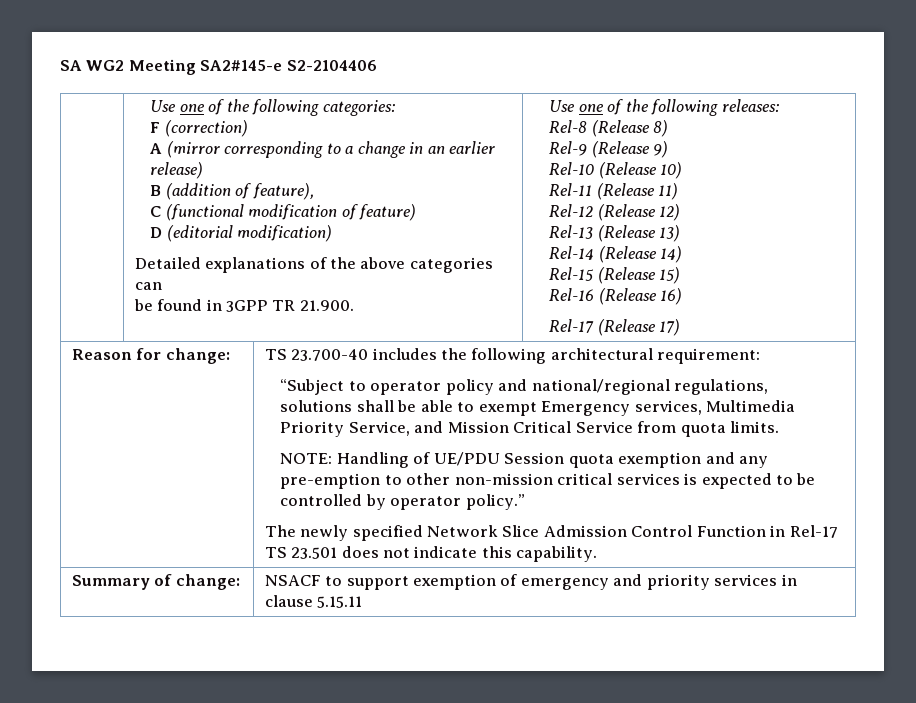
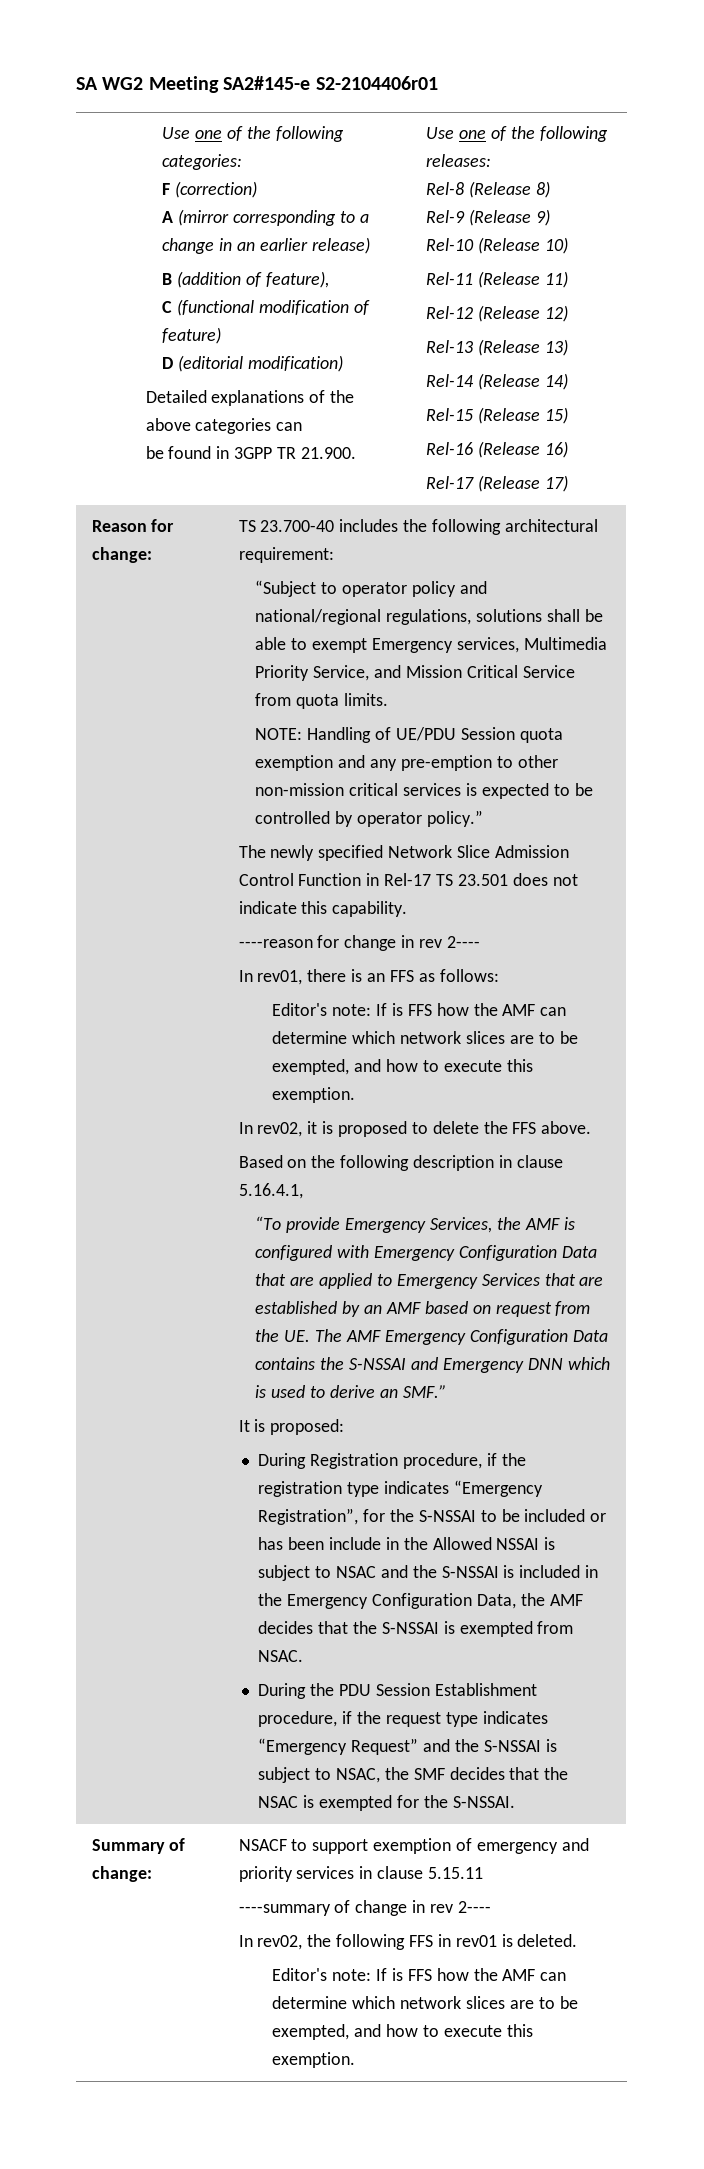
[286,60,377,71] S2-2104406 -> [315,76,438,90] S2-2104406r01
(598, 554) none -> [238,935,480,951] [238,969,499,985] [272,1003,567,1016] [272,1031,578,1044] [272,1059,533,1075] [272,1087,356,1103] [238,1121,592,1137] [238,1155,563,1171] [238,1183,303,1199] [255,1216,575,1233] [255,1245,597,1261] [255,1273,604,1289] [255,1301,591,1317] [255,1329,608,1345] [255,1357,610,1373] [255,1385,447,1398] [238,1419,345,1435] [258,1453,526,1469] [258,1480,543,1497] [258,1508,607,1525] [258,1537,556,1550] [258,1565,599,1581] [258,1593,583,1609] [258,1621,574,1637] [258,1650,304,1662] [258,1683,537,1699] [258,1711,548,1727] [258,1738,557,1755] [258,1767,569,1783] [258,1795,515,1811] // ----reason for change in rev 2---- // In rev01, there is an FFS as follows: // Editor's note: If is FFS how the AMF can determine which network slices are to be exempted, and how to execute this exemption. // In rev02, it is proposed to delete the FFS above. // Based on the following description in clause 5.16.4.1, // “To provide Emergency Services, the AMF is configured with Emergency Configuration Data that are applied to Emergency Services that are established by an AMF based on request from the UE. The AMF Emergency Configuration Data contains the S-NSSAI and Emergency DNN which is used to derive an SMF.” // It is proposed: // During Registration procedure, if the registration type indicates “Emergency Registration”, for the S-NSSAI to be included or has been include in the Allowed NSSAI is subject to NSAC and the S-NSSAI is included in the Emergency Configuration Data, the AMF decides that the S-NSSAI is exempted from NSAC. // During the PDU Session Establishment procedure, if the request type indicates “Emergency Request” and the S-NSSAI is subject to NSAC, the SMF decides that the NSAC is exempted for the S-NSSAI.
(363, 602) none -> [238,1900,491,1916] [238,1934,578,1950] [272,1968,567,1981] [272,1996,578,2009] [272,2024,533,2040] [272,2052,356,2068] // ----summary of change in rev 2---- // In rev02, the following FFS in rev01 is deleted. // Editor's note: If is FFS how the AMF can determine which network slices are to be exempted, and how to execute this exemption.

